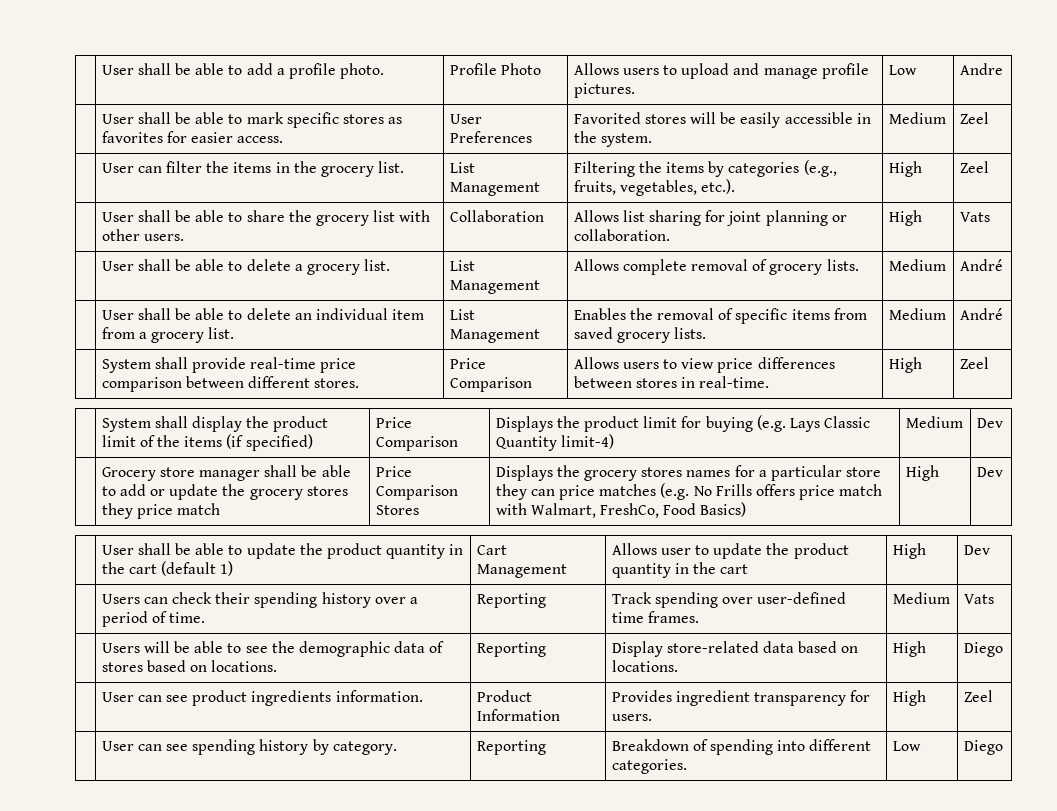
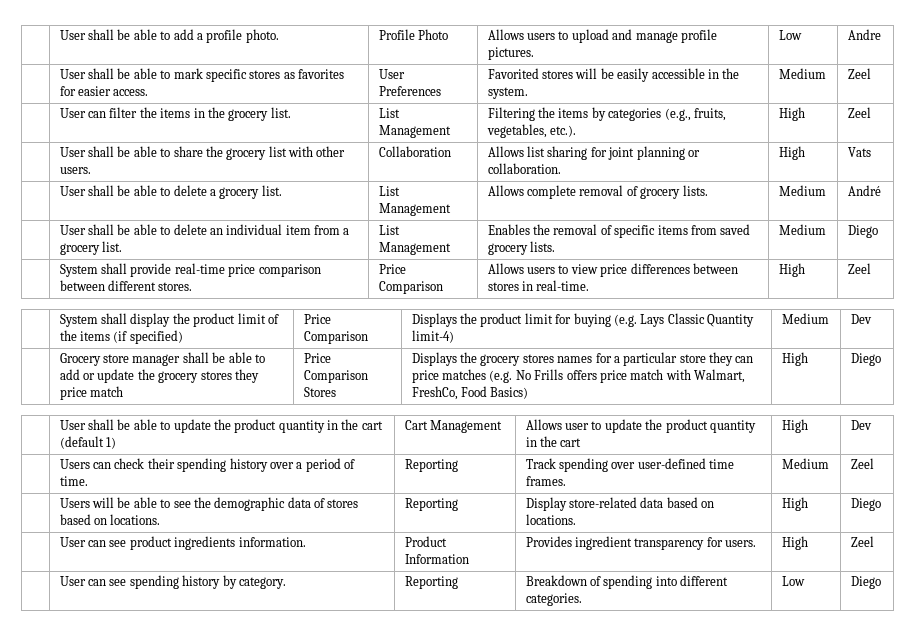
[959,308,1003,320] André -> [847,225,878,238] Diego
[976,467,1003,477] Dev -> [850,353,881,366] Diego
[963,594,994,604] Vats -> [850,458,874,469] Zeel

